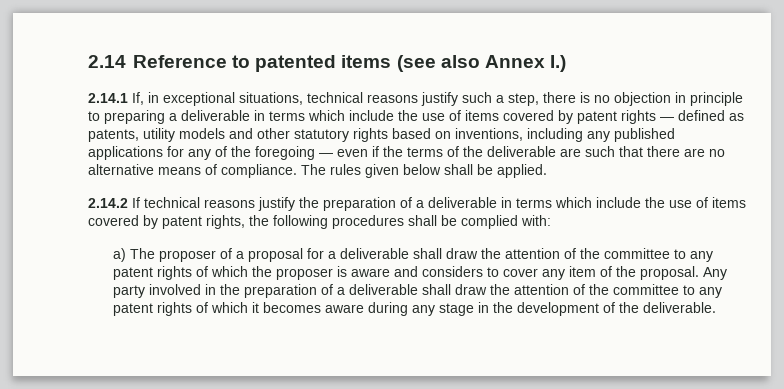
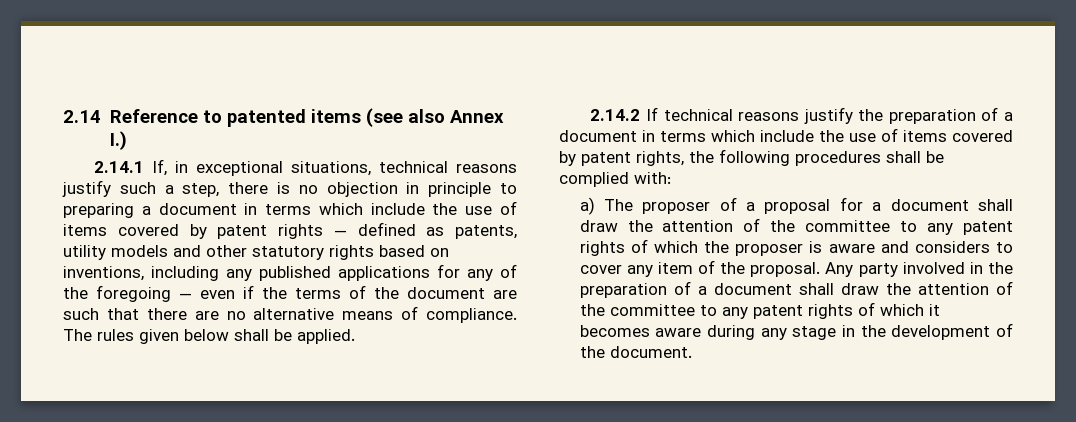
[181,110,250,121] deliverable -> [158,203,237,215] document
[487,146,556,157] deliverable -> [407,287,485,299] document
[428,197,497,208] deliverable -> [559,130,637,142] document
[340,248,410,259] deliverable -> [890,199,969,211] document
[349,284,419,295] deliverable -> [713,283,792,295] document
[643,302,717,313] deliverable. -> [609,346,692,358] document.

